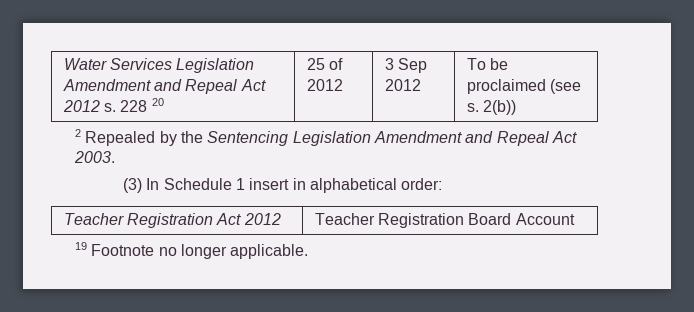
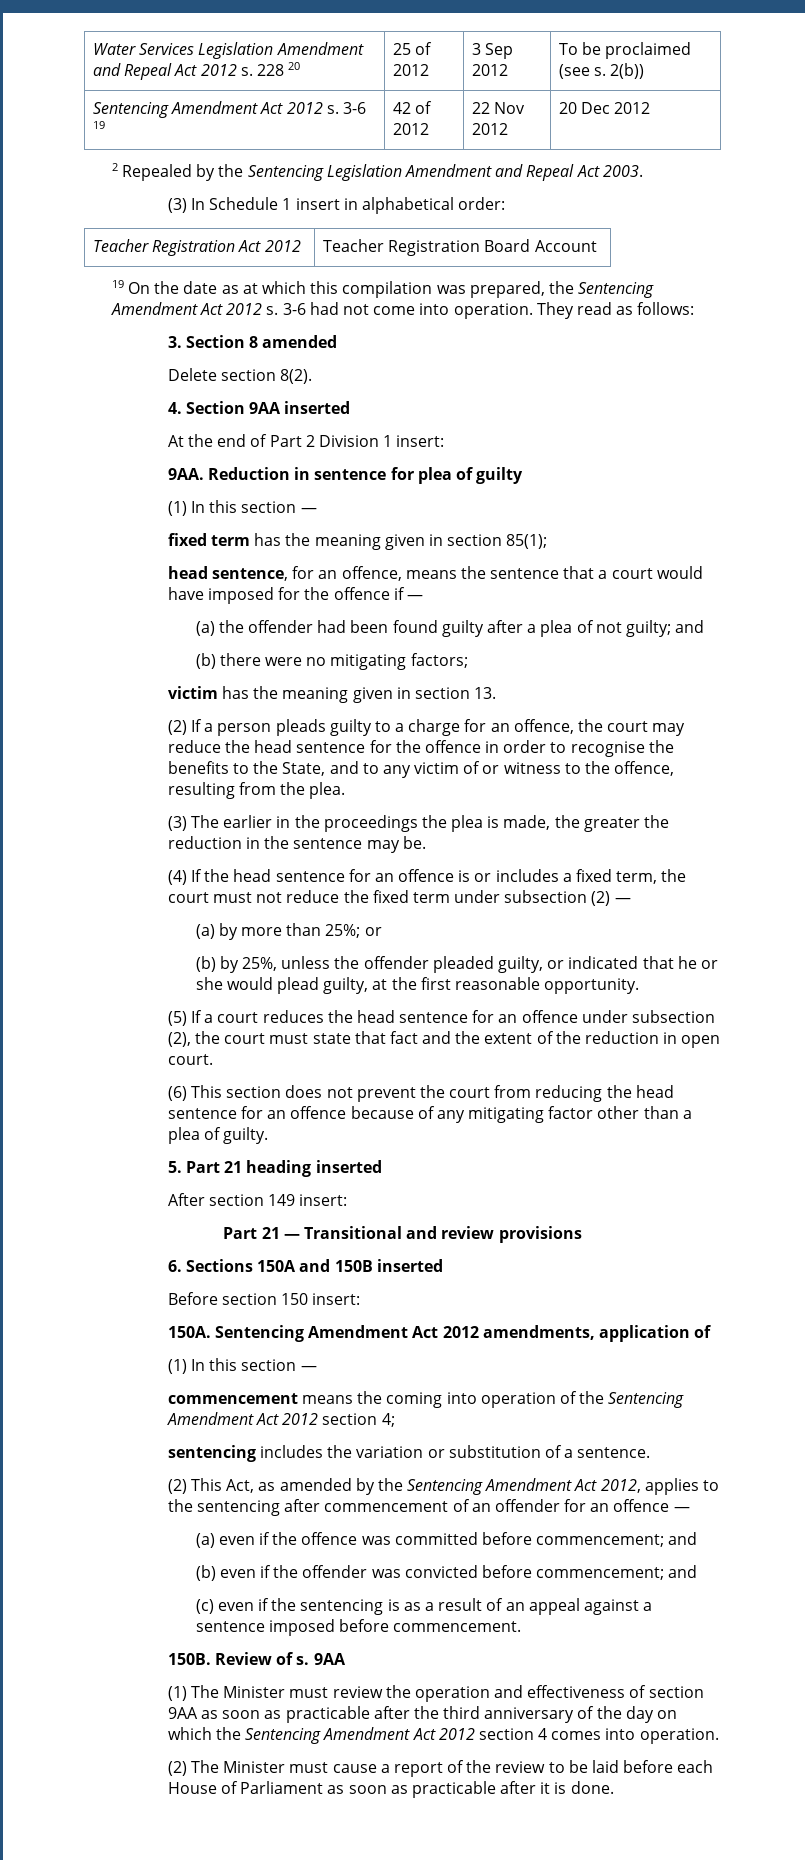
(516, 107) none -> [93,101,366,118] [93,121,106,129] [393,101,433,114] [393,123,430,135] [472,102,526,114] [472,123,509,135] [559,102,651,114] // Sentencing Amendment Act 2012 s. 3-6 19 | 42 of 2012 | 22 Nov 2012 | 20 Dec 2012
[91,244,309,259] Footnote no longer applicable. -> [128,281,655,298] [110,302,695,319] [167,335,338,348] [167,368,313,384] [167,401,351,414] [167,434,445,447] [167,467,524,484] [167,500,317,516] [167,533,548,550] [167,566,703,581] [167,587,423,604] [195,620,705,637] [195,653,468,670] [167,686,497,703] [167,719,686,736] [167,740,674,757] [167,761,675,778] [167,782,346,799] [167,815,669,832] [167,836,426,853] [167,869,687,885] [167,890,631,906] [195,923,382,940] [195,956,718,973] [195,977,640,994] [167,1010,715,1026] [167,1031,721,1048] [167,1054,213,1065] [167,1085,674,1102] [167,1106,692,1123] [167,1127,269,1144] [167,1160,382,1177] [167,1193,348,1206] [223,1226,582,1243] [167,1259,443,1272] [167,1292,361,1305] [167,1325,712,1342] [167,1358,317,1374] [167,1391,685,1408] [166,1412,395,1427] [167,1445,651,1462] [167,1478,719,1495] [167,1499,690,1516] [195,1532,698,1548] [195,1565,698,1581] [195,1598,653,1615] [195,1619,522,1636] [167,1652,346,1665] [167,1685,704,1702] [167,1706,677,1723] [167,1727,719,1744] [167,1760,714,1777] [167,1781,614,1798] On the date as at which this compilation was prepared, the Sentencing Amendment Act 2012 s. 3-6 had not come into operation. They read as follows: // 3. Section 8 amended // Delete section 8(2). // 4. Section 9AA inserted // At the end of Part 2 Division 1 insert: // 9AA. Reduction in sentence for plea of guilty // (1) In this section — // fixed term has the meaning given in section 85(1); // head sentence, for an offence, means the sentence that a court would have imposed for the offence if — // (a) the offender had been found guilty after a plea of not guilty; and // (b) there were no mitigating factors; // victim has the meaning given in section 13. // (2) If a person pleads guilty to a charge for an offence, the court may reduce the head sentence for the offence in order to recognise the benefits to the State, and to any victim of or witness to the offence, resulting from the plea. // (3) The earlier in the proceedings the plea is made, the greater the reduction in the sentence may be. // (4) If the head sentence for an offence is or includes a fixed term, the court must not reduce the fixed term under subsection (2) — // (a) by more than 25%; or // (b) by 25%, unless the offender pleaded guilty, or indicated that he or she would plead guilty, at the first reasonable opportunity. // (5) If a court reduces the head sentence for an offence under subsection (2), the court must state that fact and the extent of the reduction in open court. // (6) This section does not prevent the court from reducing the head sentence for an offence because of any mitigating factor other than a plea of guilty. // 5. Part 21 heading inserted // After section 149 insert: // Part 21 — Transitional and review provisions // 6. Sections 150A and 150B inserted // Before section 150 insert: // 150A. Sentencing Amendment Act 2012 amendments, application of // (1) In this section — // commencement means the coming into operation of the Sentencing Amendment Act 2012 section 4; // sentencing includes the variation or substitution of a sentence. // (2) This Act, as amended by the Sentencing Amendment Act 2012, applies to the sentencing after commencement of an offender for an offence — // (a) even if the offence was committed before commencement; and // (b) even if the offender was convicted before commencement; and // (c) even if the sentencing is as a result of an appeal against a sentence imposed before commencement. // 150B. Review of s. 9AA // (1) The Minister must review the operation and effectiveness of section 9AA as soon as practicable after the third anniversary of the day on which the Sentencing Amendment Act 2012 section 4 comes into operation. // (2) The Minister must cause a report of the review to be laid before each House of Parliament as soon as practicable after it is done.

